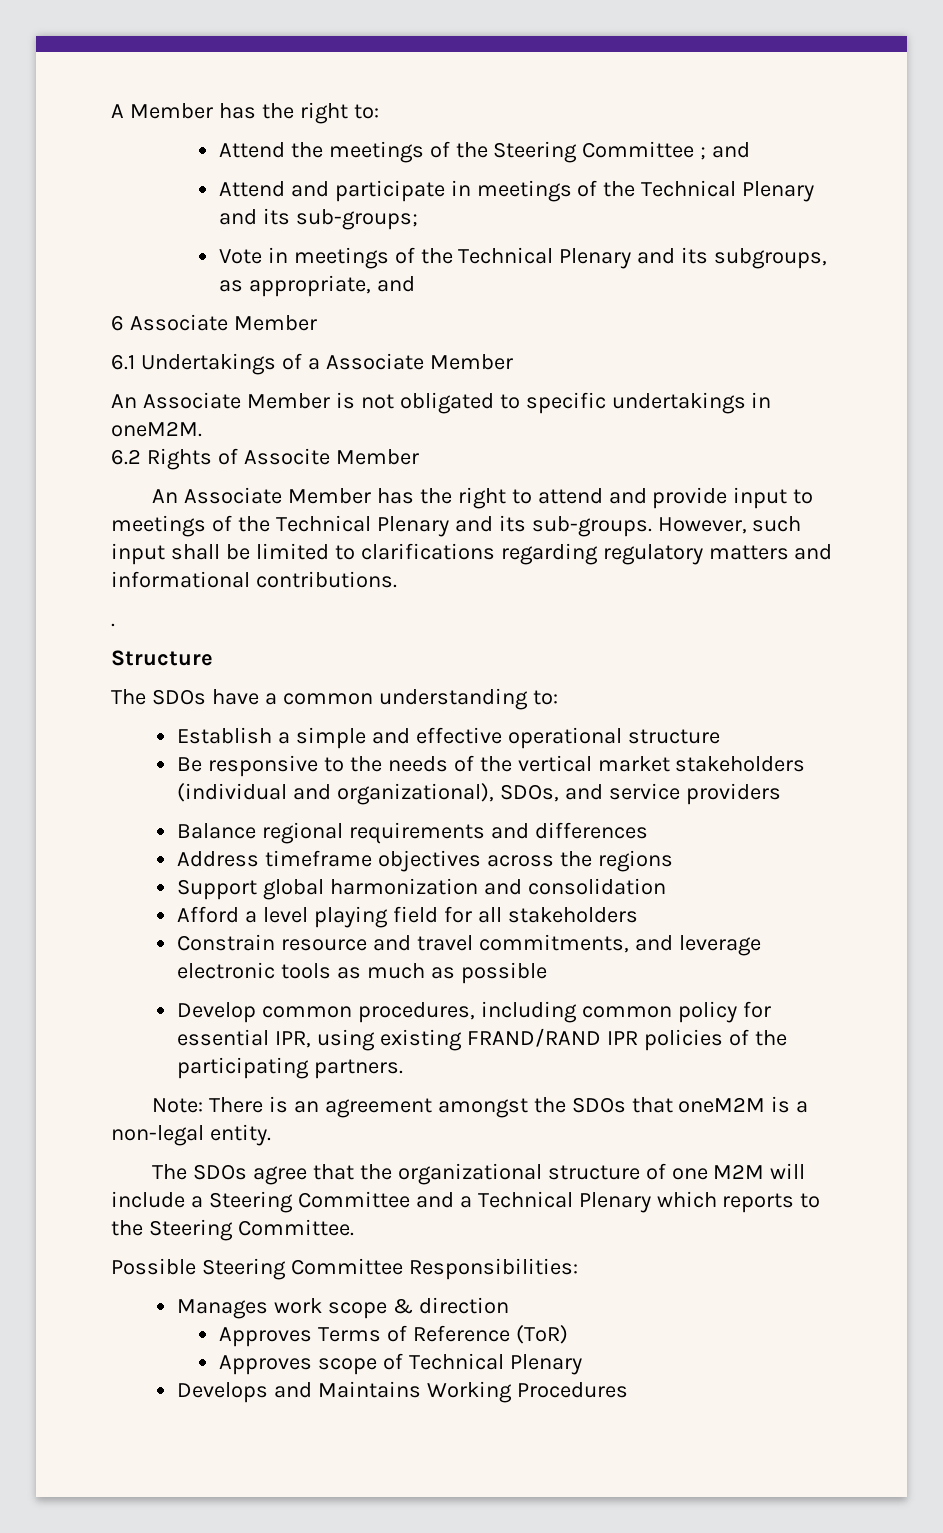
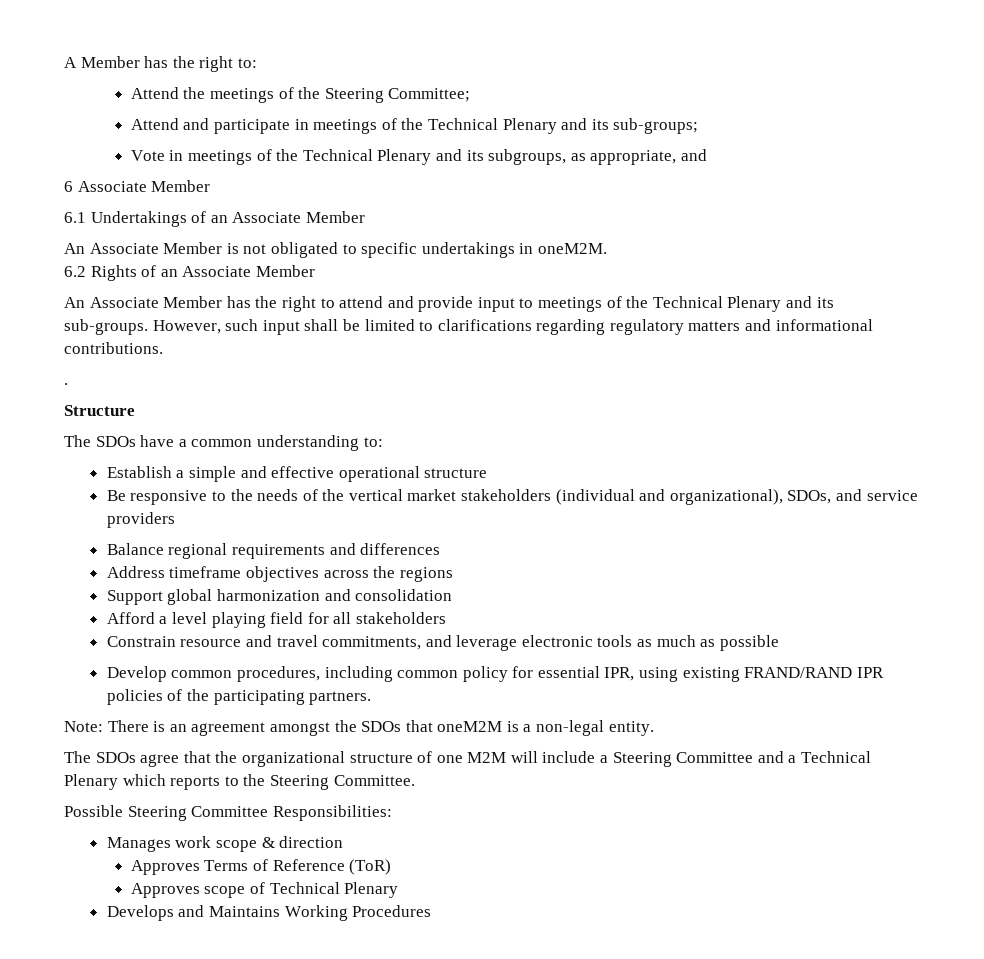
[582,141,751,160] Committee ; and -> [388,88,471,102] Committee;
[307,358,320,370] a -> [210,215,228,223] an
[243,448,330,465] Associte -> [160,266,252,277] an Associate

